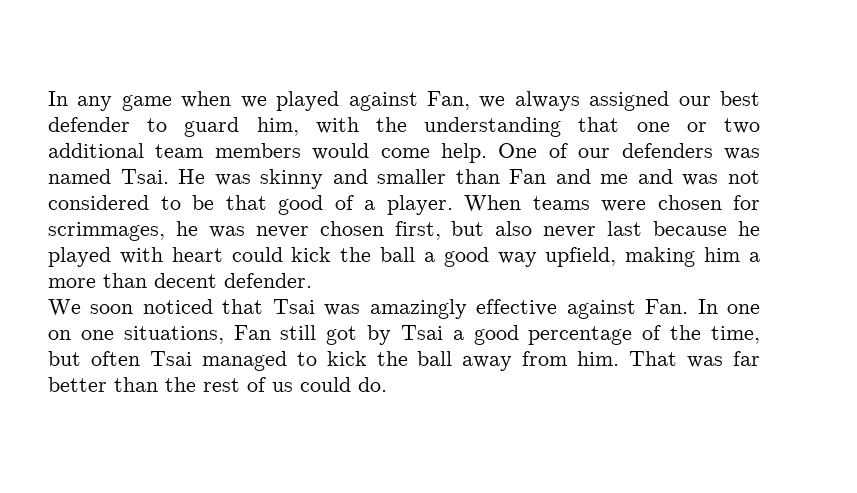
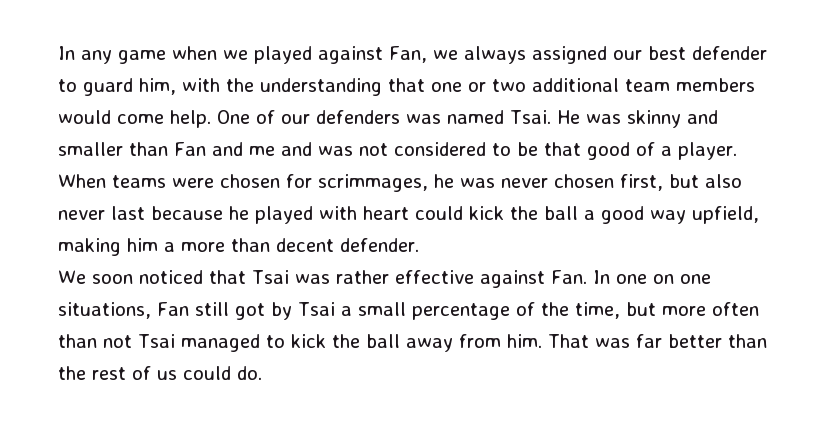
[369,299,467,319] amazingly -> [335,270,389,284] rather
[473,325,519,345] good -> [357,302,406,316] small
[90,351,140,366] often -> [661,302,759,316] [58,334,132,348] more often than not

